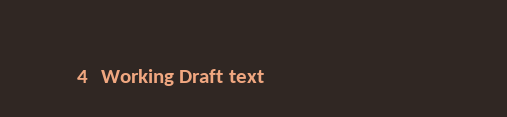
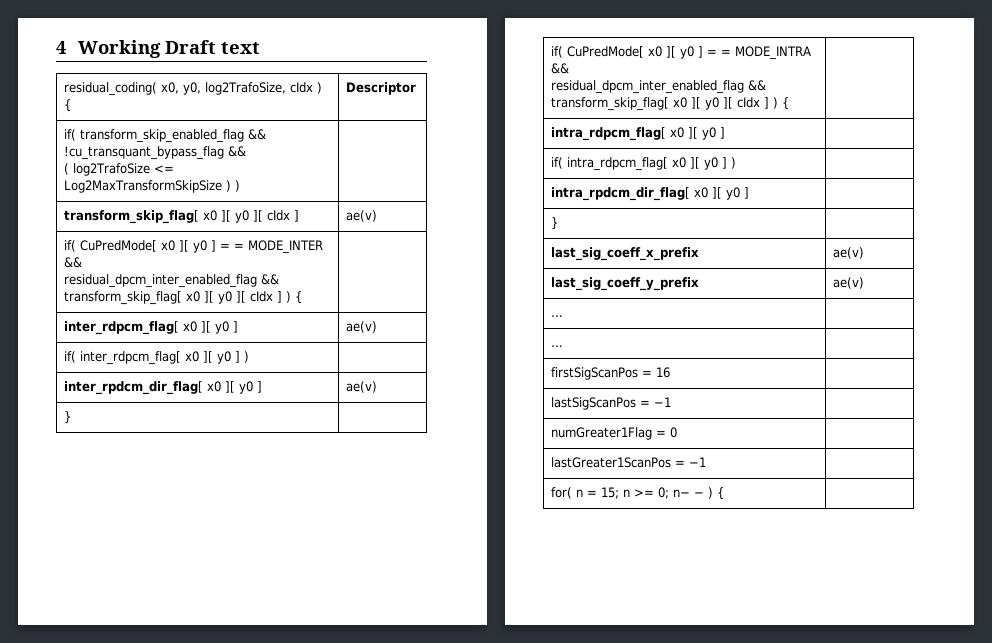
(264, 76) none -> [64,82,323,96] [64,99,72,112] [346,82,417,95] [64,129,267,143] [64,146,247,160] [64,163,175,176] [64,180,241,193] [64,210,300,224] [346,210,378,222] [64,240,324,254] [64,257,83,268] [64,274,280,288] [64,291,303,305] [64,321,239,335] [346,321,378,333] [64,351,250,365] [64,381,263,395] [346,381,378,393] [64,411,72,424] [551,46,812,60] [551,63,570,74] [551,80,767,94] [551,97,790,111] [551,127,726,141] [551,157,737,171] [551,187,750,201] [551,217,559,230] [551,247,700,261] [833,247,865,259] [551,277,700,291] [833,277,865,289] [551,315,564,317] [551,345,564,347] [551,367,671,380] [551,397,672,410] [551,427,678,440] [551,457,707,468] [551,487,725,500] // residual_coding( x0, y0, log2TrafoSize, cIdx ) { | Descriptor // if( transform_skip_enabled_flag && !cu_transquant_bypass_flag && // ( log2TrafoSize <= Log2MaxTransformSkipSize ) ) | // transform_skip_flag[ x0 ][ y0 ][ cIdx ] | ae(v) // if( CuPredMode[ x0 ][ y0 ] = = MODE_INTER && // residual_dpcm_inter_enabled_flag && transform_skip_flag[ x0 ][ y0 ][ cIdx ] ) { | // inter_rdpcm_flag[ x0 ][ y0 ] | ae(v) // if( inter_rdpcm_flag[ x0 ][ y0 ] ) | // inter_rpdcm_dir_flag[ x0 ][ y0 ] | ae(v) // } | // if( CuPredMode[ x0 ][ y0 ] = = MODE_INTRA && // residual_dpcm_inter_enabled_flag && transform_skip_flag[ x0 ][ y0 ][ cIdx ] ) { | // intra_rdpcm_flag[ x0 ][ y0 ] | // if( intra_rdpcm_flag[ x0 ][ y0 ] ) | // intra_rpdcm_dir_flag[ x0 ][ y0 ] | // } | // last_sig_coeff_x_prefix | ae(v) // last_sig_coeff_y_prefix | ae(v) // … | // … | // firstSigScanPos = 16 | // lastSigScanPos = −1 | // numGreater1Flag = 0 | // lastGreater1ScanPos = −1 | // for( n = 15; n >= 0; n− − ) { |

